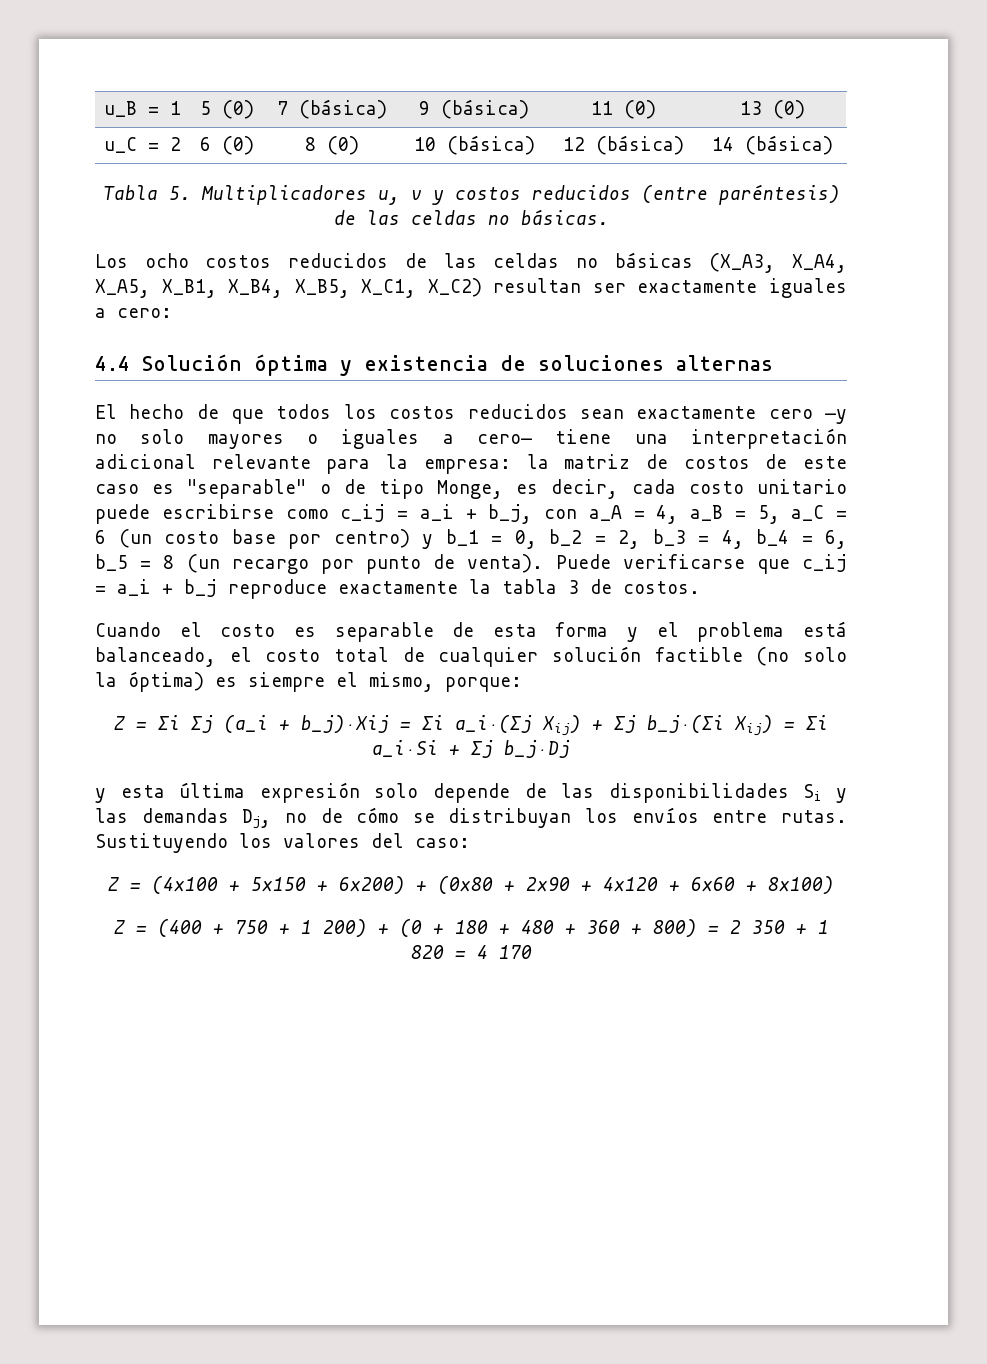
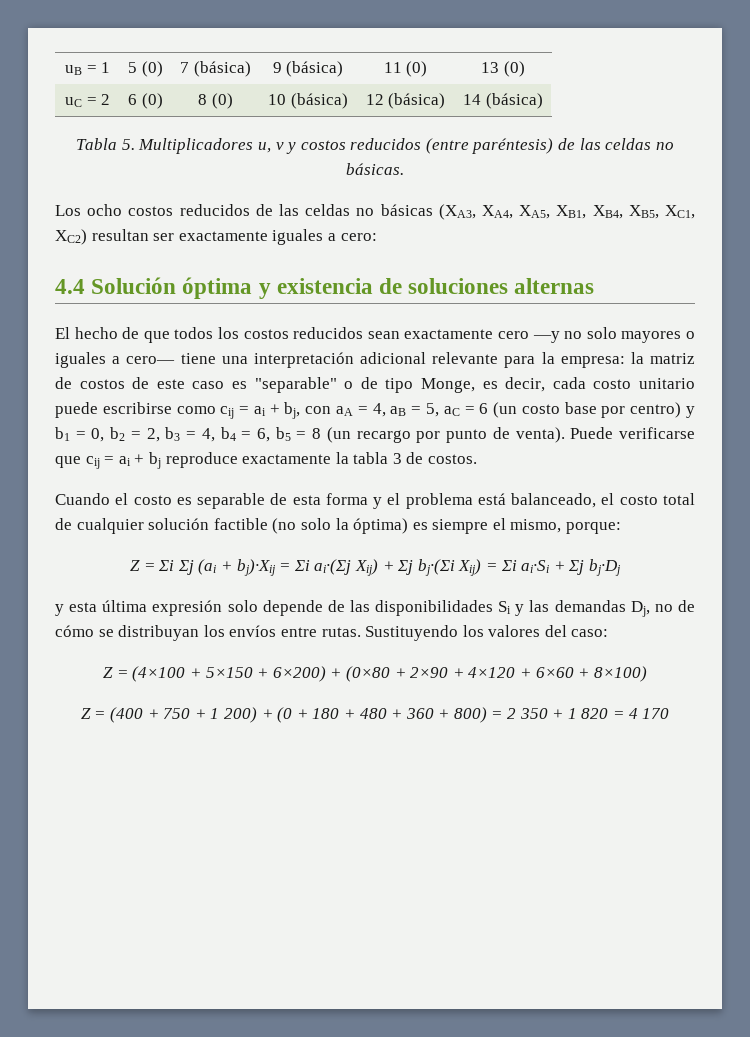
[104,101,137,117] u_B -> [64,65,82,75] uB
[104,137,137,153] u_C -> [64,97,82,107] uC
[709,253,848,273] [95,278,482,298] (X_A3, X_A4, X_A5, X_B1, X_B4, X_B5, X_C1, X_C2) -> [438,204,695,220] [55,229,87,245] (XA3, XA4, XA5, XB1, XB4, XB5, XC1, XC2)
[340,504,723,524] c_ij = a_i + b_j, con a_A = 4, a_B -> [220,402,407,419] cij = ai + bj, con aA = 4, aB
[791,505,825,521] a_C -> [443,406,460,416] aC
[445,529,479,546] b_1 -> [55,427,70,441] b1
[549,529,582,546] b_2 -> [110,427,126,441] b2
[652,529,789,549] b_3 = 4, b_4 -> [165,427,236,442] b3 = 4, b4
[95,554,128,571] b_5 -> [275,427,291,441] b5
[801,554,847,572] [95,579,217,597] c_ij = a_i + b_j -> [85,452,161,469] cij = ai + bj
[224,715,532,733] (a_i + b_j)·Xij = Σi a_i·(Σj -> [198,559,352,576] (ai + bj)·Xij = Σi ai·(Σj
[647,715,724,733] b_j·(Σi -> [417,559,455,576] bj·(Σi
[372,740,570,758] a_i·Si + Σj b_j·Dj -> [521,559,621,576] ai·Si + Σj bj·Dj

